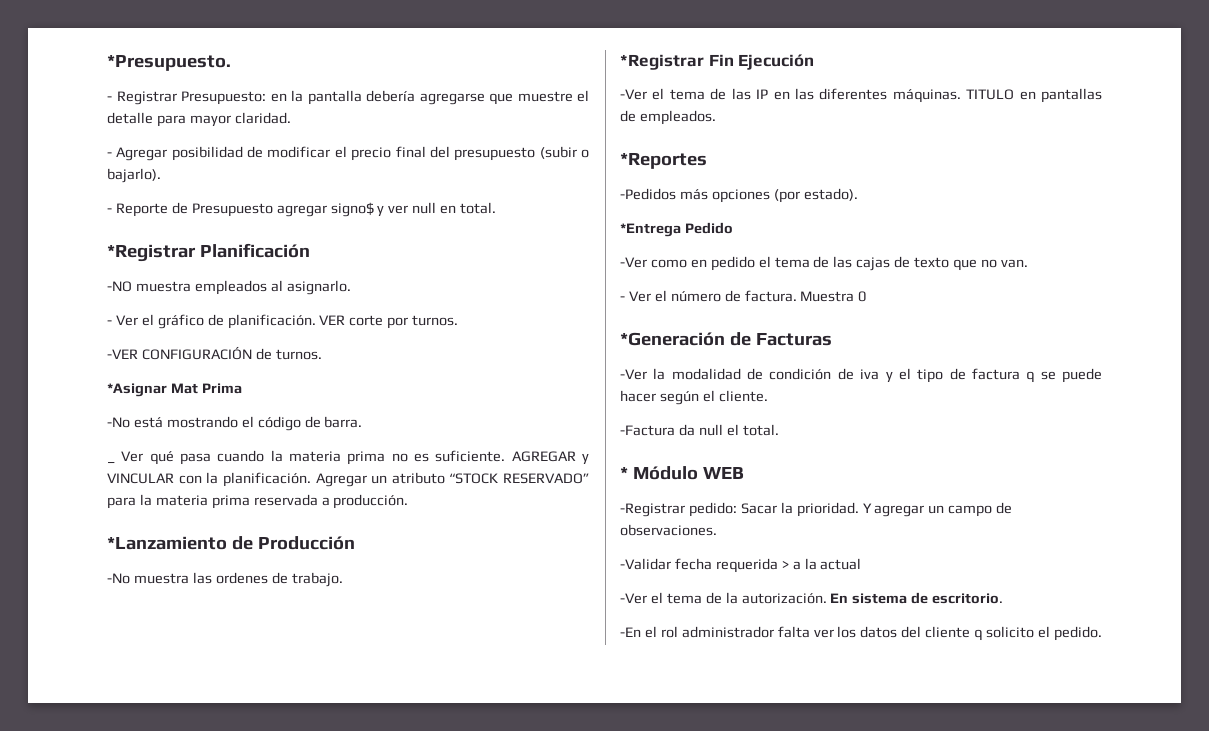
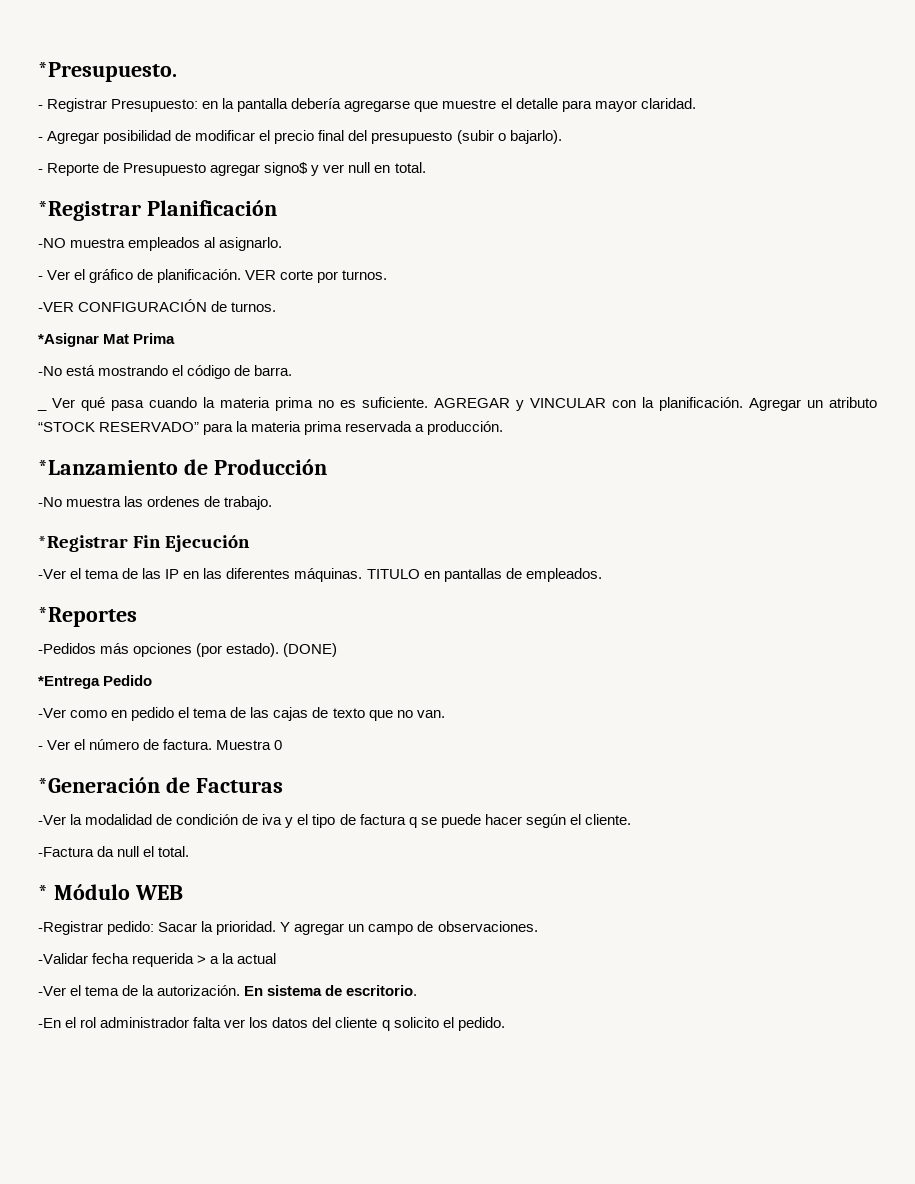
(858, 194) none -> [283,643,338,657] (DONE)

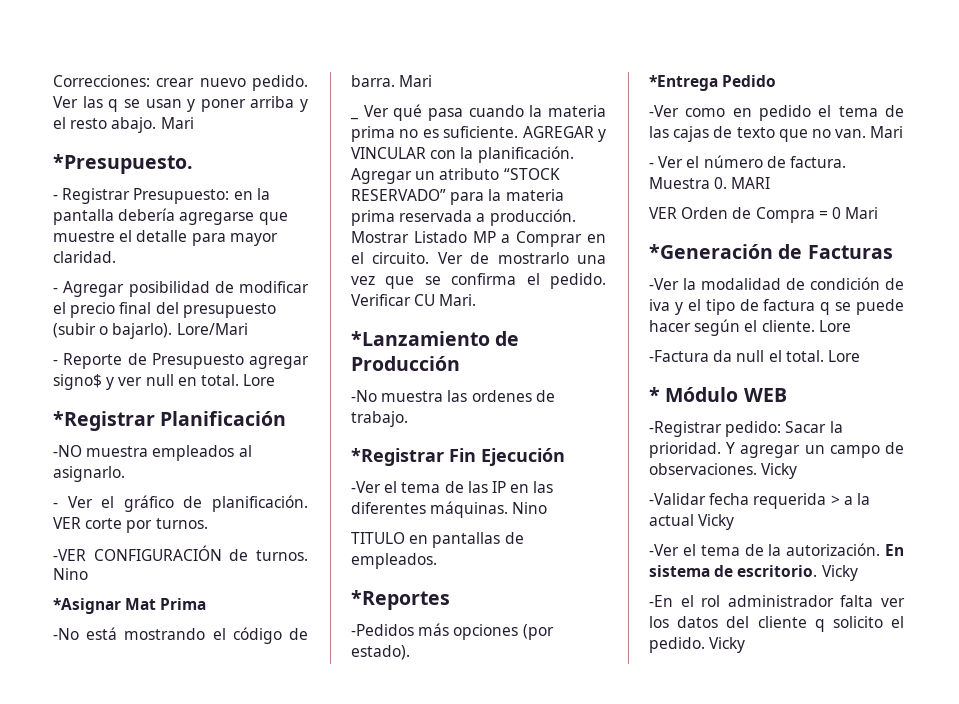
(38, 72) none -> [53,75,308,91] [53,96,308,112] [53,117,194,133] Correcciones: crear nuevo pedido. Ver las q se usan y poner arriba y el resto abajo. Mari //
(562, 137) none -> [176,323,248,335] Lore/Mari
(426, 167) none -> [243,374,276,386] Lore
(277, 307) none -> [53,568,88,580] Nino
(293, 370) none -> [399,75,433,87] Mari
(504, 428) none -> [351,231,606,247] [351,252,606,264] [351,273,606,289] [351,294,477,306] Mostrar Listado MP a Comprar en el circuito. Ver de mostrarlo una vez que se confirma el pedido. Verificar CU Mari.
(363, 575) none -> [512,502,548,514] Nino //
[283,643,338,657] (DONE) -> (410, 652) none
(445, 714) none -> [870,126,904,138] Mari
(272, 745) none -> [714,177,771,189] [649,207,828,223] 0. MARI // VER Orden de Compra =
(283, 745) none -> [845,207,879,219] Mari
(631, 819) none -> [818,320,851,332] Lore
(190, 851) none -> [827,350,860,362] Lore
(538, 926) none -> [761,463,798,479] Vicky
(277, 958) none -> [698,514,735,530] Vicky
(418, 990) none -> [821,565,858,581] Vicky
(505, 1024) none -> [709,637,746,653] Vicky

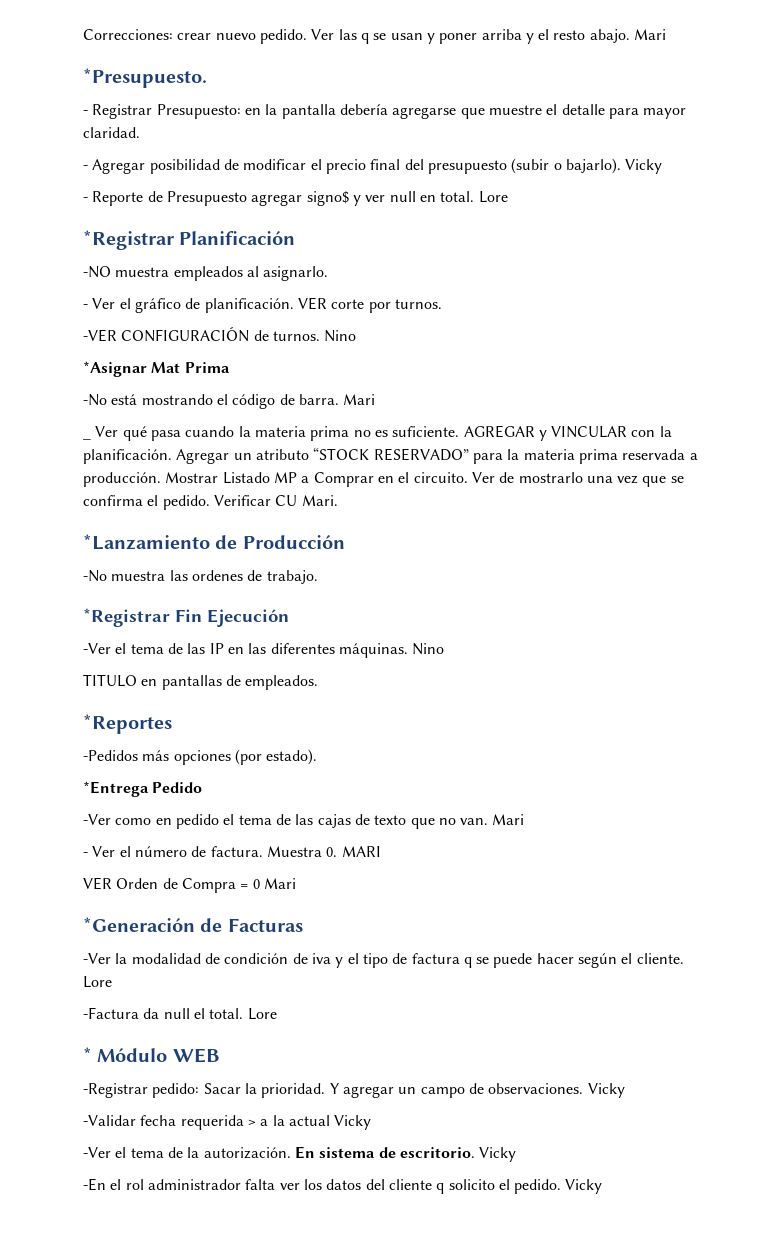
[176,323,248,335] Lore/Mari -> [625,159,663,174] Vicky

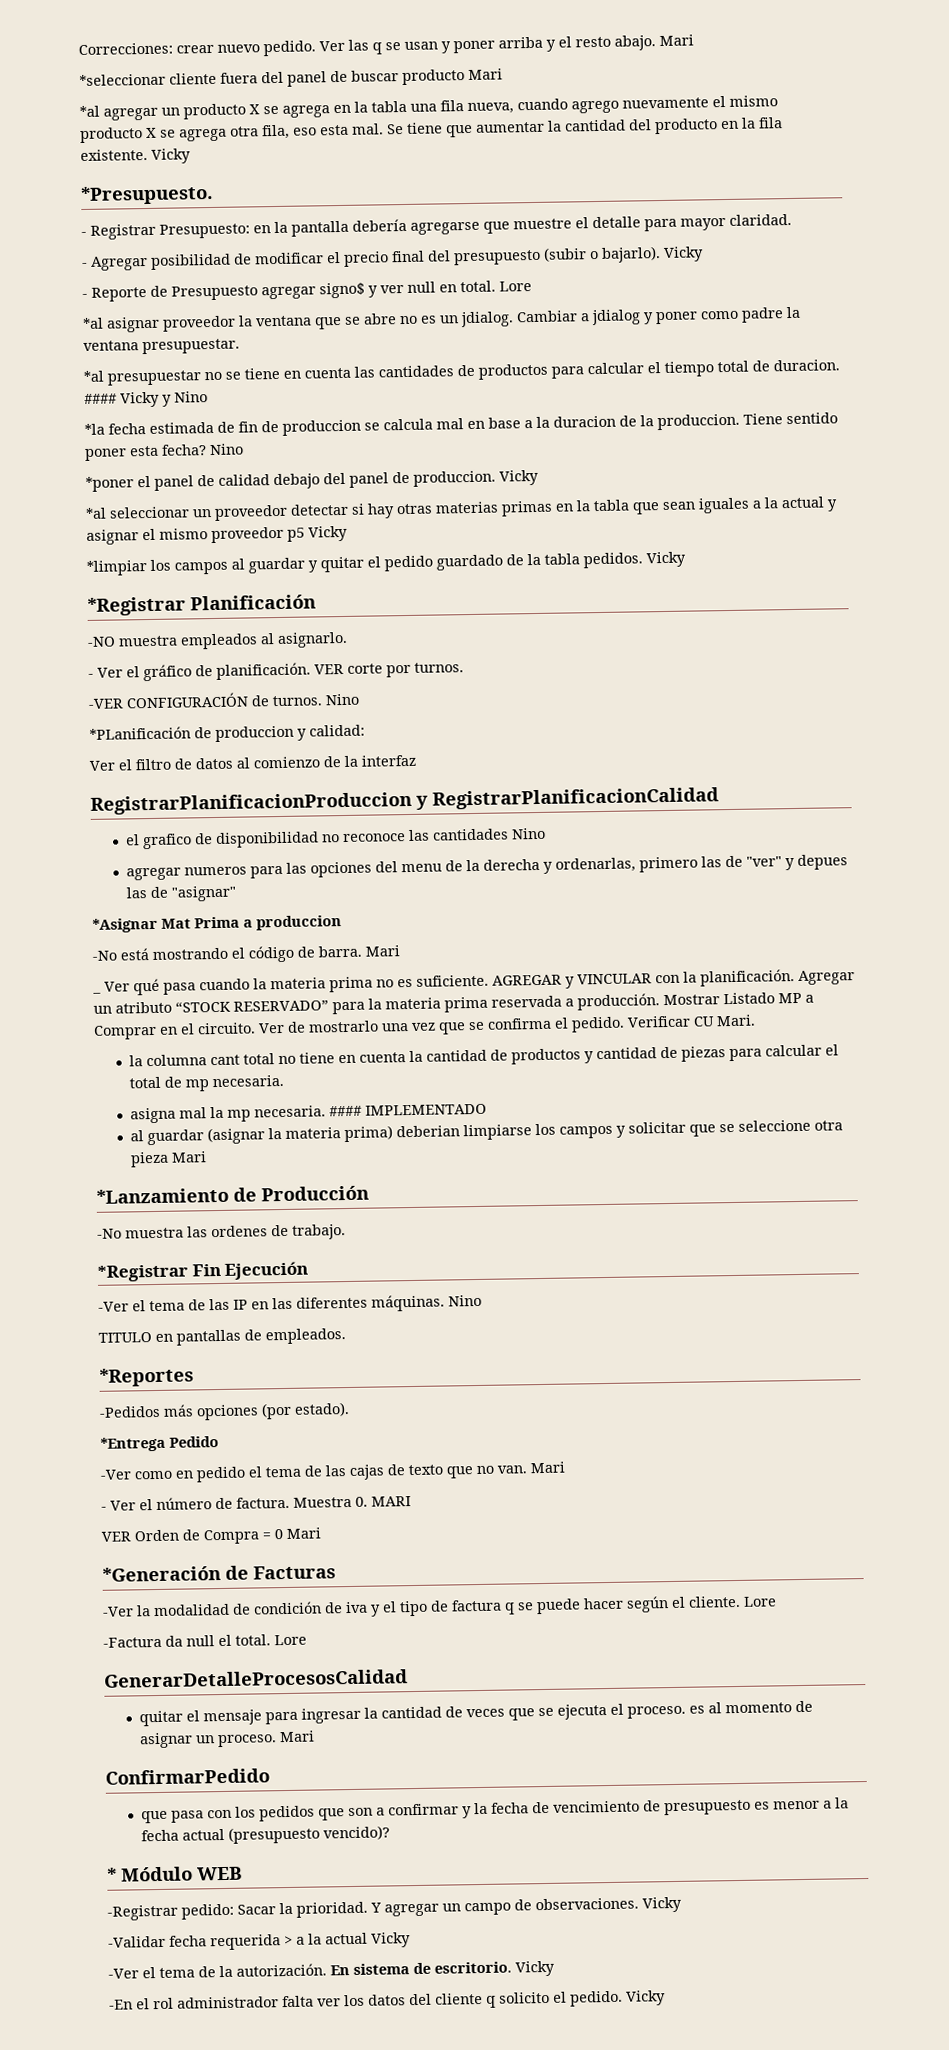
(667, 34) none -> [79,68,503,87] [79,95,778,121] [80,117,783,144] [80,148,191,164] // *seleccionar cliente fuera del panel de buscar producto Mari // *al agregar un producto X se agrega en la tabla una fila nueva, cuando agrego nuevamente el mismo producto X se agrega otra fila, eso esta mal. Se tiene que aumentar la cantidad del producto en la fila existente. Vicky
(508, 197) none -> [82,306,801,333] [83,338,240,355] [83,359,840,386] [84,391,208,408] [84,412,838,436] [85,443,244,461] [85,469,539,492] [85,496,838,521] [86,525,348,545] [86,551,686,576] // *al asignar proveedor la ventana que se abre no es un jdialog. Cambiar a jdialog y poner como padre la ventana presupuestar. // *al presupuestar no se tiene en cuenta las cantidades de productos para calcular el tiempo total de duracion. #### Vicky y Nino // *la fecha estimada de fin de produccion se calcula mal en base a la duracion de la produccion. Tiene sentido poner esta fecha? Nino // *poner el panel de calidad debajo del panel de produccion. Vicky // *al seleccionar un proveedor detectar si hay otras materias primas en la tabla que sean iguales a la actual y asignar el mismo proveedor p5 Vicky // *limpiar los campos al guardar y quitar el pedido guardado de la tabla pedidos. Vicky
(357, 336) none -> [89,724,365,742] [89,754,416,771] [90,787,719,815] [125,827,547,850] [126,854,849,881] [126,885,238,902] // *PLanificación de produccion y calidad: // Ver el filtro de datos al comienzo de la interfaz // RegistrarPlanificacionProduccion y RegistrarPlanificacionCalidad // el grafico de disponibilidad no reconoce las cantidades Nino // agregar numeros para las opciones del menu de la derecha y ordenarlas, primero las de "ver" y depues las de "asignar"
(230, 367) none -> [243,915,342,931] a produccion
(338, 500) none -> [129,1044,840,1067] [129,1074,285,1092] [130,1103,488,1124] [130,1119,844,1146] [130,1151,208,1168] // la columna cant total no tiene en cuenta la cantidad de productos y cantidad de piezas para calcular el total de mp necesaria. // asigna mal la mp necesaria. #### IMPLEMENTADO // al guardar (asignar la materia prima) deberian limpiarse los campos y solicitar que se seleccione otra pieza Mari
(277, 1014) none -> [104,1669,408,1688] [139,1700,814,1727] [139,1730,316,1749] [105,1768,270,1785] [141,1797,850,1824] [141,1825,391,1844] // GenerarDetalleProcesosCalidad // quitar el mensaje para ingresar la cantidad de veces que se ejecuta el proceso. es al momento de asignar un proceso. Mari // ConfirmarPedido // que pasa con los pedidos que son a confirmar y la fecha de vencimiento de presupuesto es menor a la fecha actual (presupuesto vencido)?

